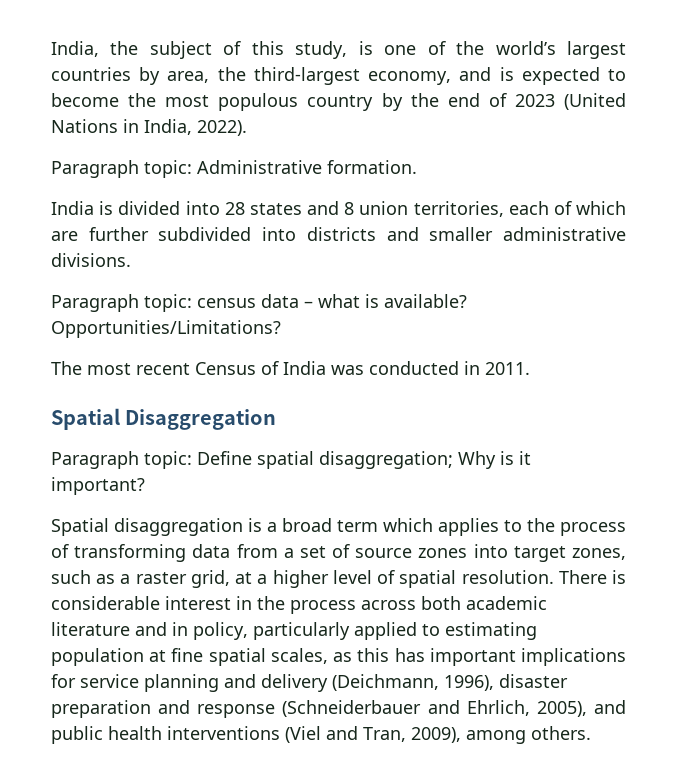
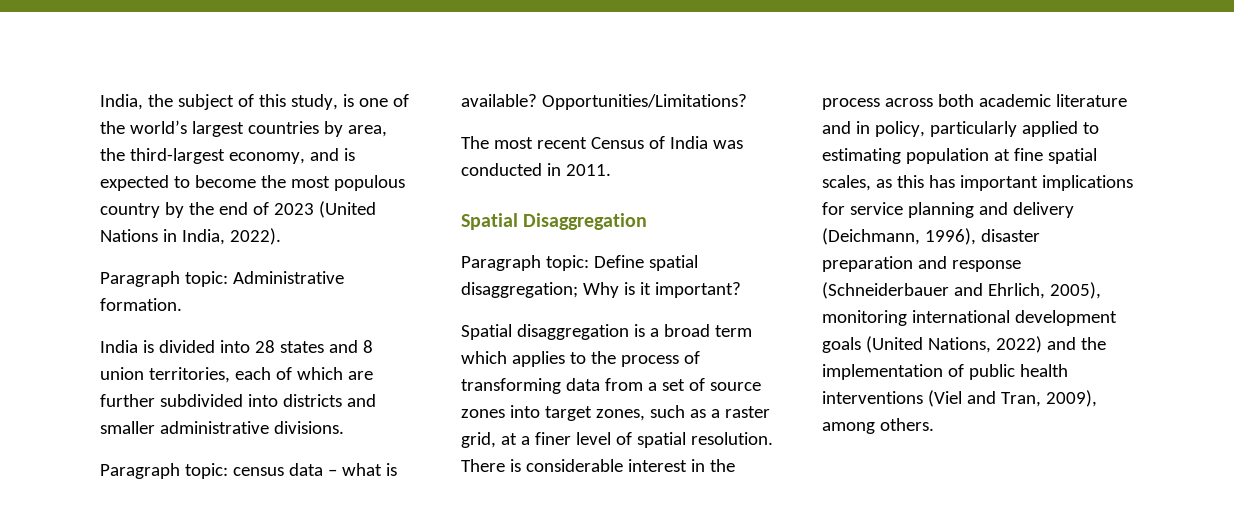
[272,570,329,588] higher -> [534,432,571,445] finer
[594,700,626,714] and -> [822,310,1117,326] [822,336,1106,353] [822,364,964,380] monitoring international development goals (United Nations, 2022) and the implementation of

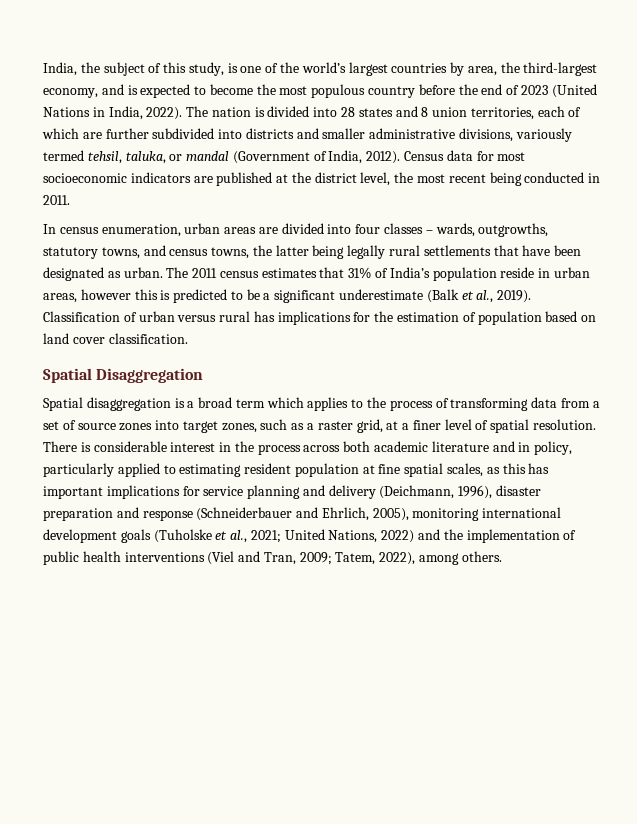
[164,202,184,218] by -> [418,84,455,95] before
[100,271,344,287] [100,298,182,311] [100,340,138,353] // Paragraph topic: Administrative formation. // India -> [186,106,251,117] The nation
[273,421,344,434] [100,463,397,479] [461,94,747,110] [461,136,743,149] [461,163,611,176] [461,213,648,230] [461,255,698,271] [461,282,741,298] divisions. // Paragraph topic: census data – what is available? Opportunities/Limitations? // The most recent Census of India was conducted in 2011. // Spatial Disaggregation // Paragraph topic: Define spatial disaggregation; Why is it important? -> [459,128,572,142] [43,150,526,164] [43,172,601,186] [43,195,70,205] [43,223,549,237] [43,245,582,259] [43,267,590,281] [43,289,532,303] [43,311,597,325] [43,333,188,344] [43,368,204,383] divisions, variously termed tehsil, taluka, or mandal (Government of India, 2012). Census data for most socioeconomic indicators are published at the district level, the most recent being conducted in 2011. // In census enumeration, urban areas are divided into four classes – wards, outgrowths, statutory towns, and census towns, the latter being legally rural settlements that have been designated as urban. The 2011 census estimates that 31% of India’s population reside in urban areas, however this is predicted to be a significant underestimate (Balk et al., 2019). Classification of urban versus rural has implications for the estimation of population based on land cover classification. // Spatial Disaggregation
(901, 156) none -> [244,463,292,474] resident
[865,336,923,353] (United -> [153,529,325,543] (Tuholske et al., 2021; United
[1045,390,1097,407] 2009), -> [299,552,416,565] 2009; Tatem, 2022),

